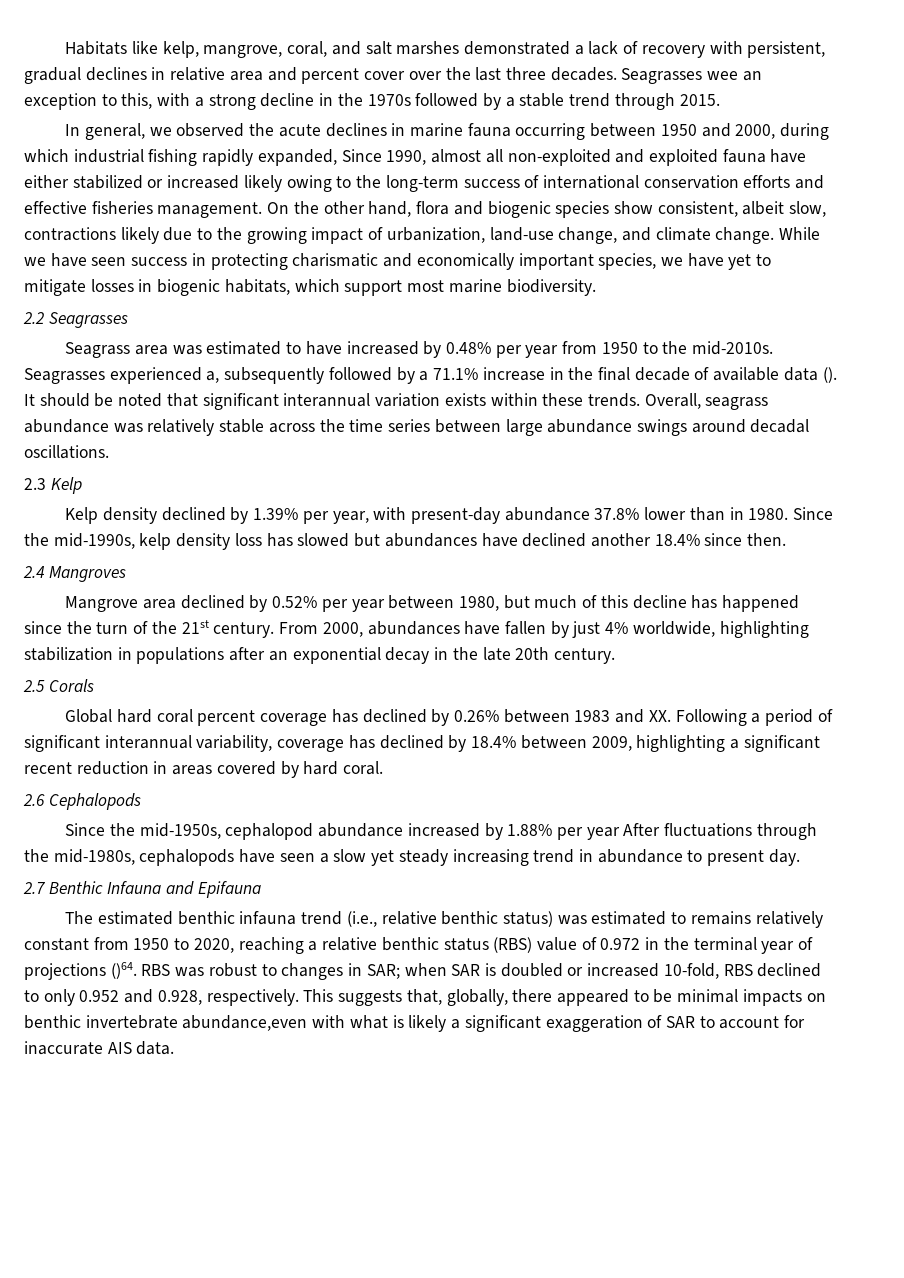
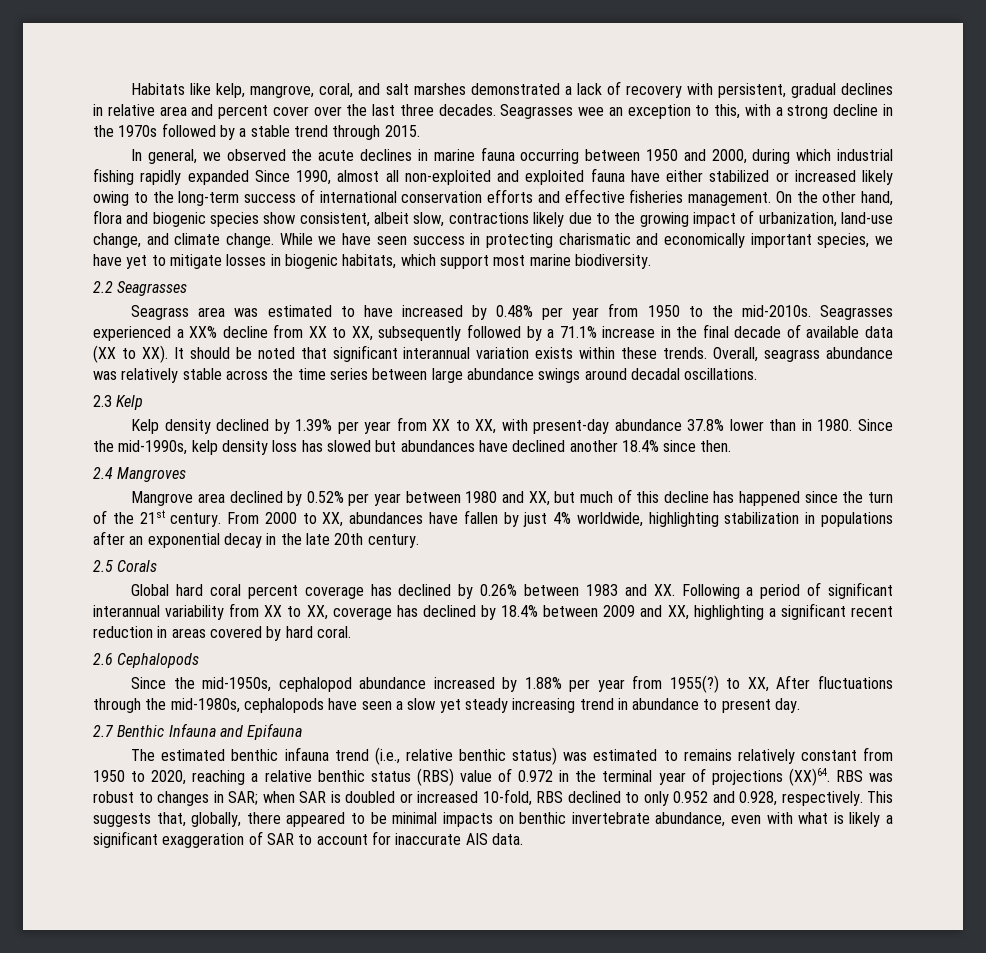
[257,149,337,166] expanded, -> [187,170,249,185] expanded
[206,371,220,383] a, -> [176,324,373,341] a XX% decline from XX to XX,
[822,367,837,383] (). -> [93,345,168,363] (XX to XX).
[332,511,369,524] year, -> [364,417,497,434] year from XX to XX,
[458,596,499,611] 1980, -> [465,491,550,506] 1980 and XX,
[322,622,363,637] 2000, -> [264,512,344,527] 2000 to XX,
[196,735,273,752] variability, -> [165,603,328,620] variability from XX to XX,
[591,736,632,751] 2009, -> [603,605,689,620] 2009 and XX,
(620, 833) none -> [632,675,769,693] from 1955(?) to XX,
[110,962,137,979] ()64. -> [788,768,830,786] (XX)64.
[182,1015,308,1031] abundance,even -> [655,812,761,827] abundance, even

